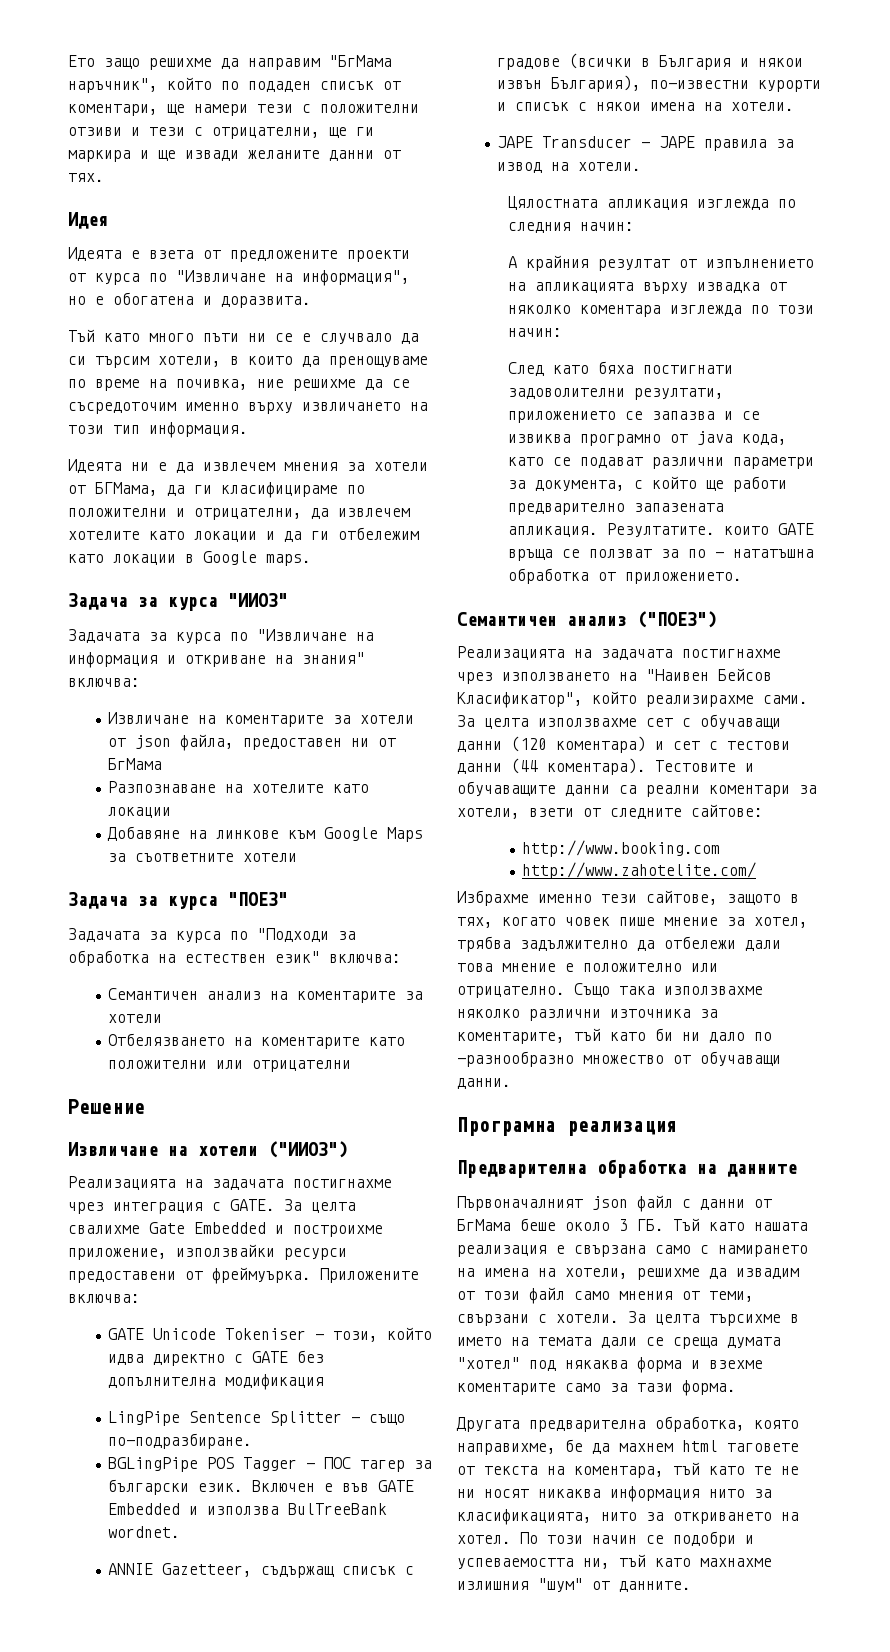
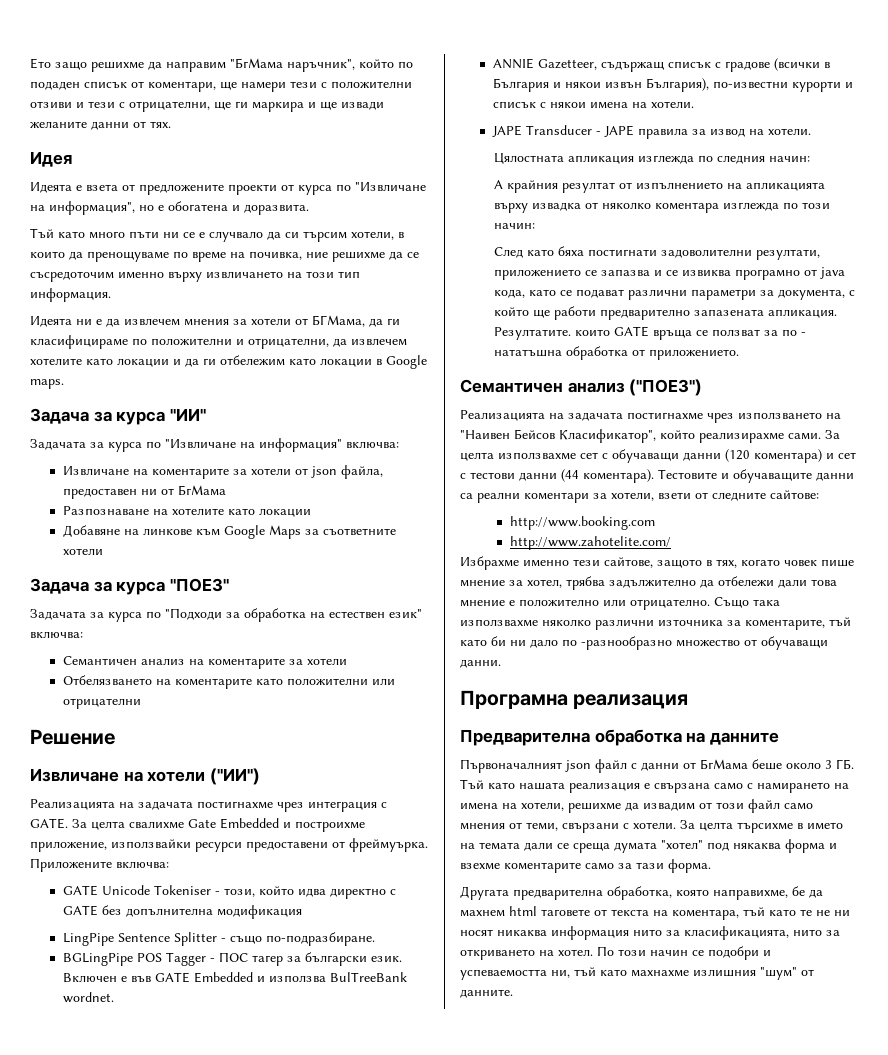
[228,593,288,607] "ИИОЗ" -> [169,408,206,421] "ИИ"
[68,652,365,668] информация и откриване на знания" -> [259,438,342,452] информация"
[268,1141,348,1158] ("ИИОЗ") -> [209,768,260,785] ("ИИ")

